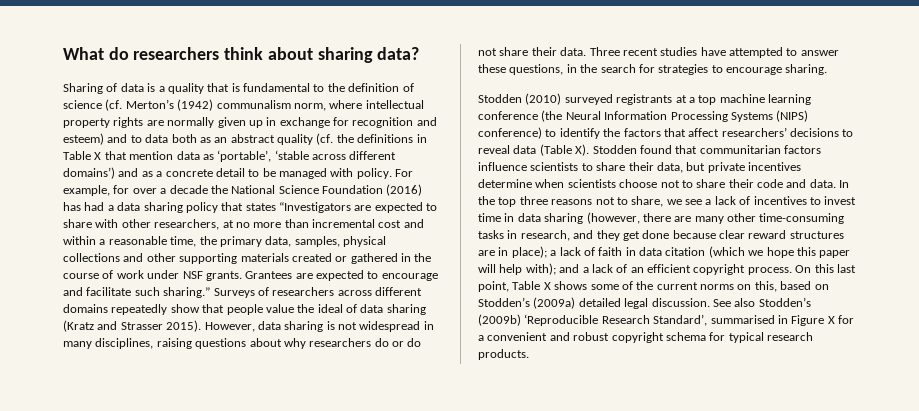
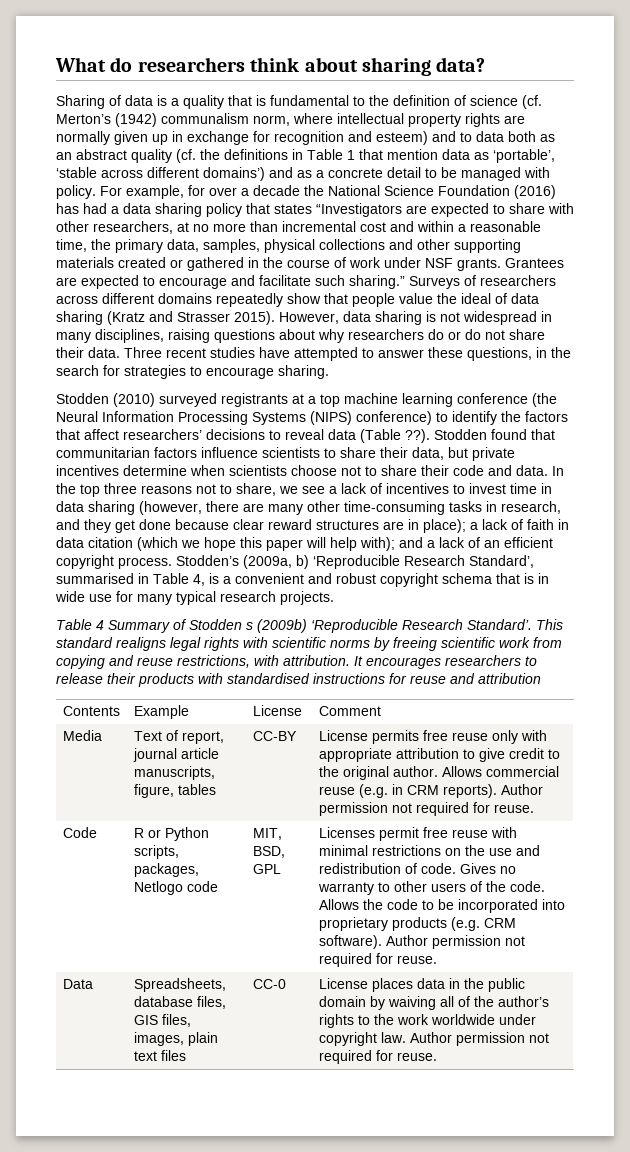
[94,152,102,160] X -> [347,150,355,160] 1
[575,144,590,156] X). -> [405,429,430,443] ??).
[795,264,856,273] [478,281,829,292] [478,297,811,309] [478,314,521,326] On this last point, Table X shows some of the current norms on this, based on Stodden’s (2009a) detailed legal discussion. See also Stodden’s (2009b) -> [176,555,309,569] Stodden’s (2009a, b)
[791,315,854,326] Figure X for -> [153,573,219,586] Table 4, is
[709,332,813,343] [478,349,529,360] for typical research products. -> [496,573,549,584] [55,591,334,605] [56,619,563,633] [56,637,562,651] [56,655,537,669] [56,673,541,687] [62,706,120,716] [133,705,189,719] [252,705,302,716] [318,706,381,716] [62,730,102,741] [133,730,224,744] [132,748,219,762] [133,766,215,780] [133,784,216,798] [252,731,297,741] [318,730,547,744] [318,748,560,762] [318,766,559,780] [318,784,543,798] [318,802,534,816] [62,827,97,838] [133,827,209,841] [133,845,179,859] [133,863,199,877] [133,881,218,895] [252,828,282,840] [252,846,285,858] [252,864,281,874] [318,827,517,841] [318,845,540,856] [318,863,516,874] [317,881,545,895] [318,899,565,913] [318,917,516,931] [318,935,525,949] [318,953,437,967] [62,979,93,989] [133,978,226,992] [133,996,226,1009] [133,1014,191,1027] [133,1032,218,1046] [133,1050,186,1061] [252,979,286,989] [318,978,525,992] [318,996,549,1010] [318,1014,536,1028] [318,1032,549,1046] [318,1050,437,1064] that is in wide use for many typical research projects. // Table 4 Summary of Stodden s (2009b) ‘Reproducible Research Standard’. This standard realigns legal rights with scientific norms by freeing scientific work from copying and reuse restrictions, with attribution. It encourages researchers to release their products with standardised instructions for reuse and attribution // Contents | Example | License | Comment // Media | Text of report, journal article manuscripts, figure, tables | CC-BY | License permits free reuse only with appropriate attribution to give credit to the original author. Allows commercial reuse (e.g. in CRM reports). Author permission not required for reuse. // Code | R or Python scripts, packages, Netlogo code | MIT, BSD, GPL | Licenses permit free reuse with minimal restrictions on the use and redistribution of code. Gives no warranty to other users of the code. Allows the code to be incorporated into proprietary products (e.g. CRM software). Author permission not required for reuse. // Data | Spreadsheets, database files, GIS files, images, plain text files | CC-0 | License places data in the public domain by waiving all of the author’s rights to the work worldwide under copyright law. Author permission not required for reuse.

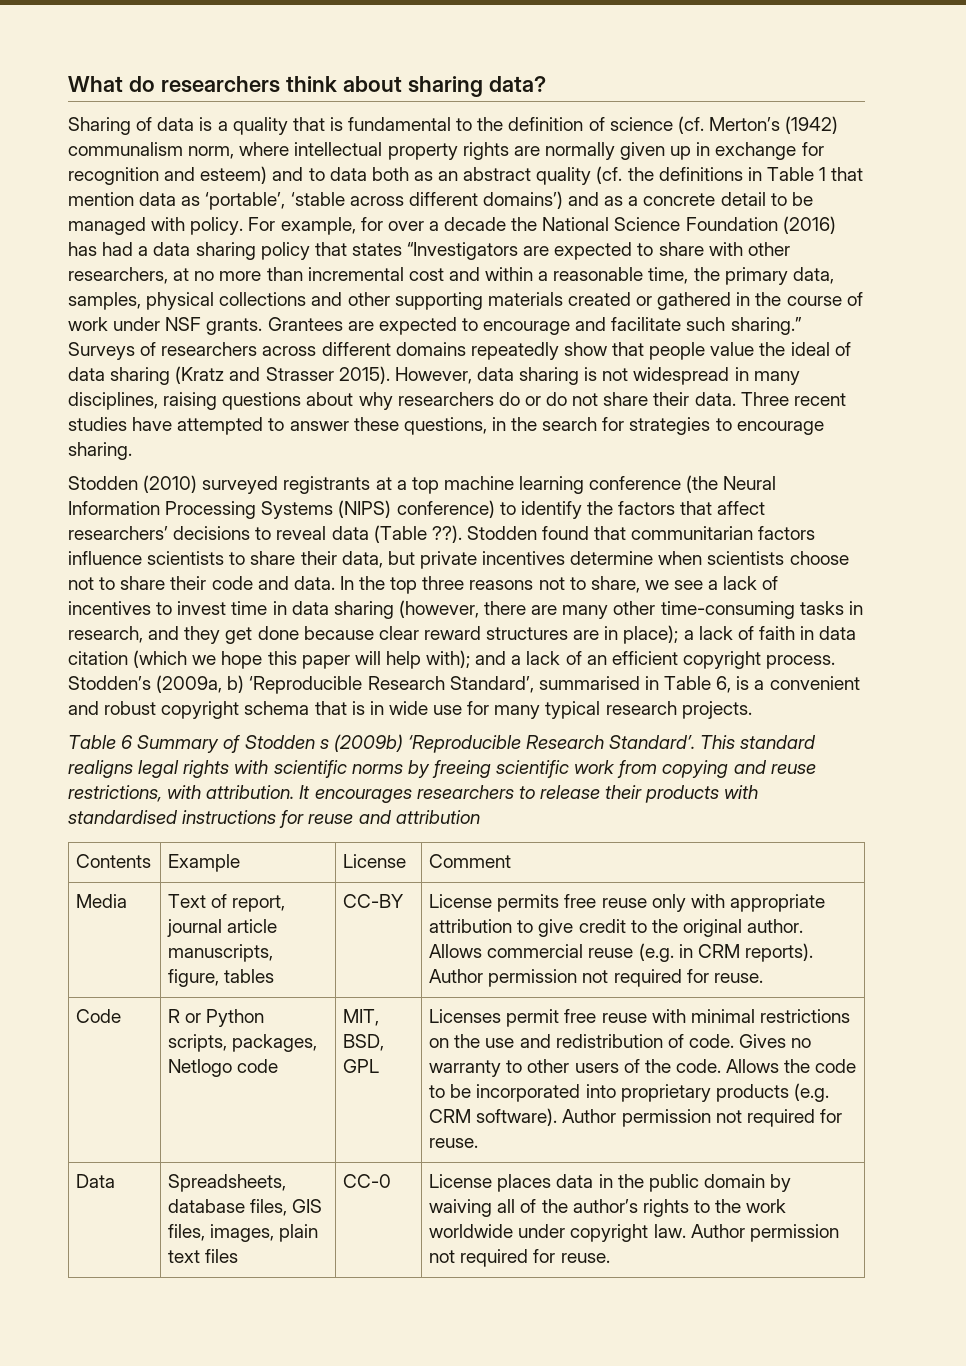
[193,574,205,586] 4, -> [716,676,732,693] 6,
[96,620,104,630] 4 -> [121,735,134,749] 6

